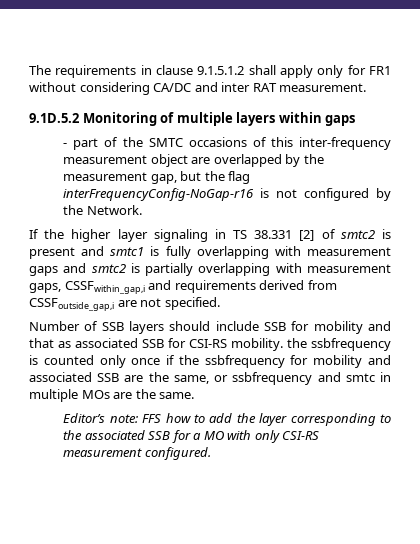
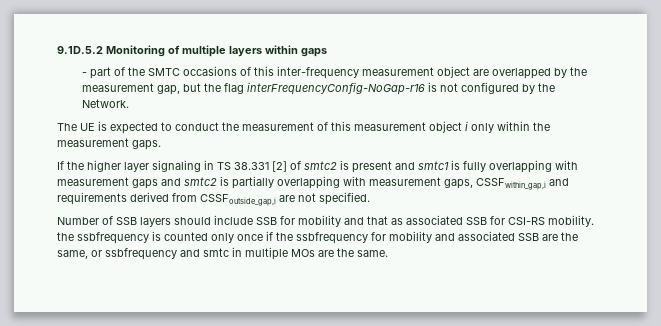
[29,65,391,78] [29,82,367,95] The requirements in clause 9.1.5.1.2 shall apply only for FR1 without considering CA/DC and inter RAT measurement. // -> (57, 50) none
(142, 210) none -> [57,121,550,134] [57,138,161,150] // The UE is expected to conduct the measurement of this measurement object i only within the measurement gaps.
[63,413,391,426] [63,430,320,443] [63,447,211,460] // Editor’s note: FFS how to add the layer corresponding to the associated SSB for a MO with only CSI-RS measurement configured. -> (388, 253) none

